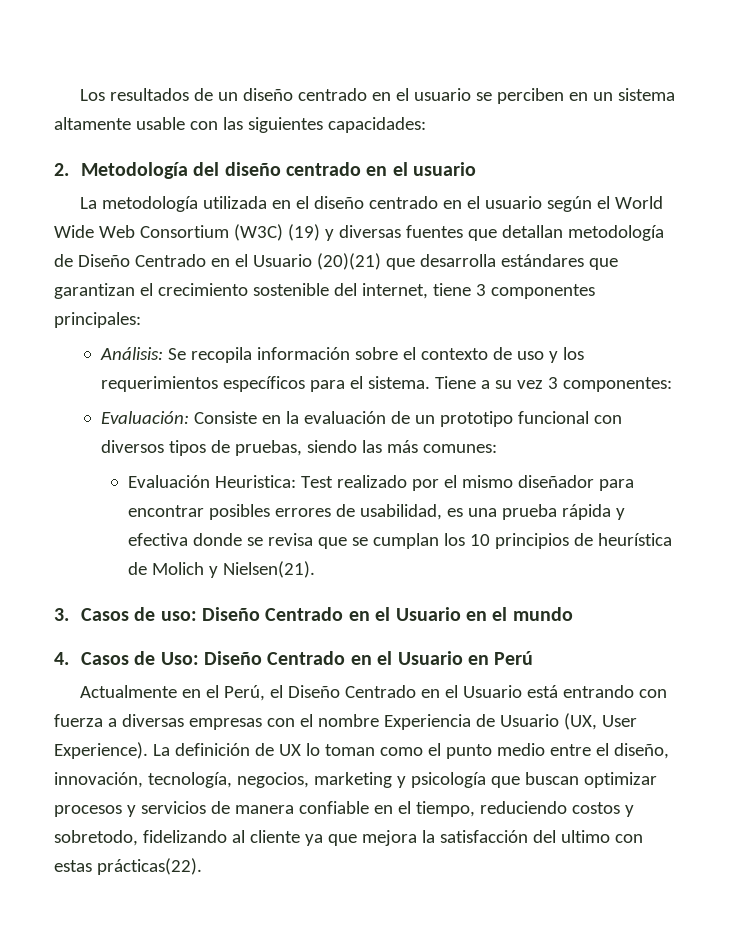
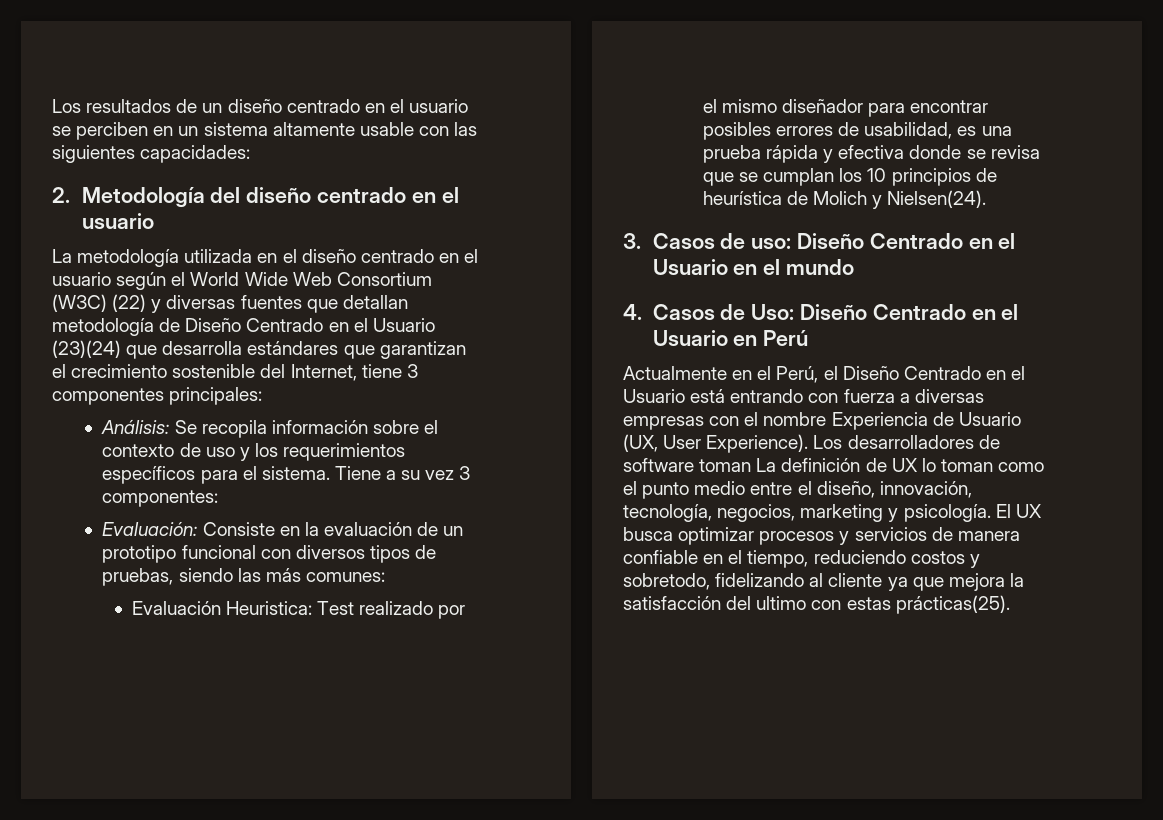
[287,224,320,241] (19) -> [112,294,147,312] (22)
[316,253,381,270] (20)(21) -> [52,340,121,358] (23)(24)
[361,283,428,299] internet, -> [290,364,357,381] Internet,
[222,561,315,578] Nielsen(21). -> [887,190,987,208] Nielsen(24).
(148, 750) none -> [813,435,1000,449] [623,458,752,472] Los desarrolladores de software toman
[410,772,579,788] psicología que buscan -> [903,504,1042,522] [623,527,673,541] psicología. El UX busca
[96,858,202,875] prácticas(22). -> [895,595,1010,614] prácticas(25).

